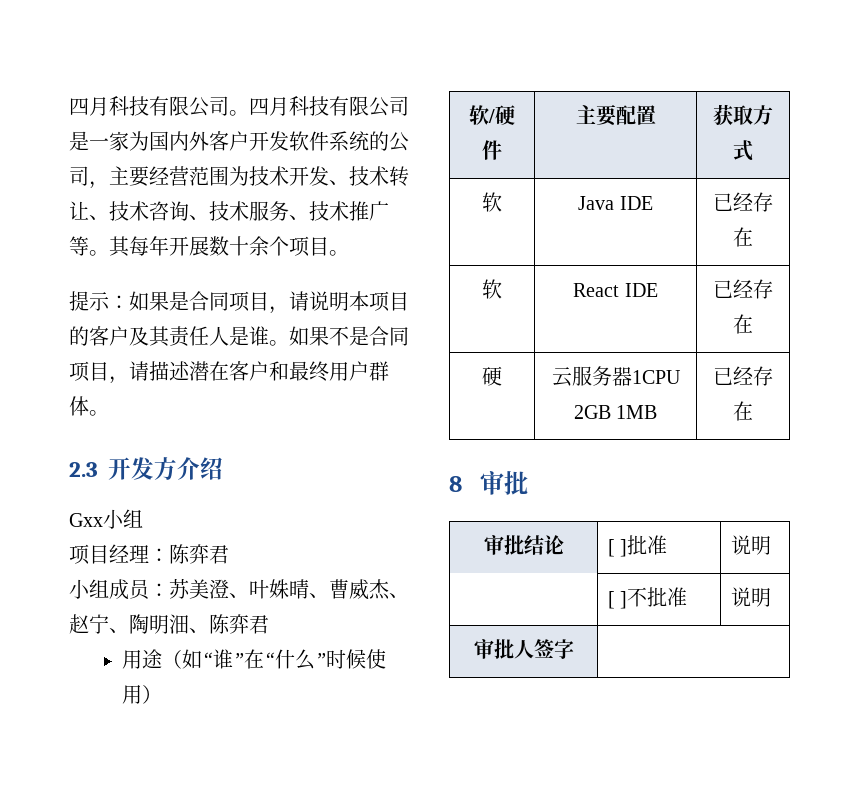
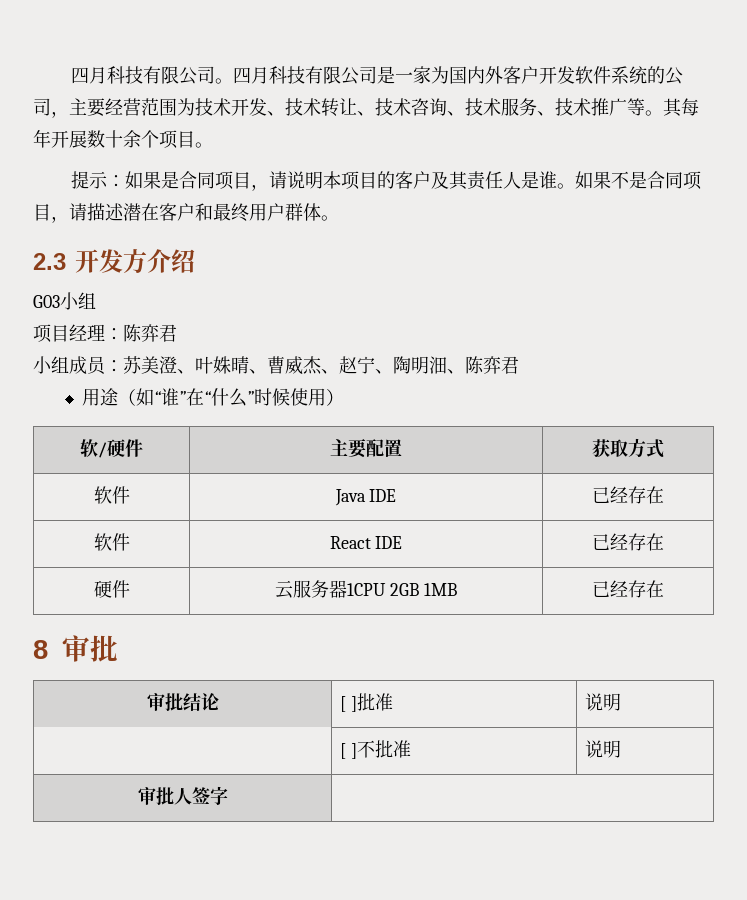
[69,513,103,527] Gxx -> [33,295,60,308] G03
(502, 202) none -> [111,486,130,504] 件
(502, 289) none -> [111,533,130,551] 件
(502, 376) none -> [111,580,130,598] 件

